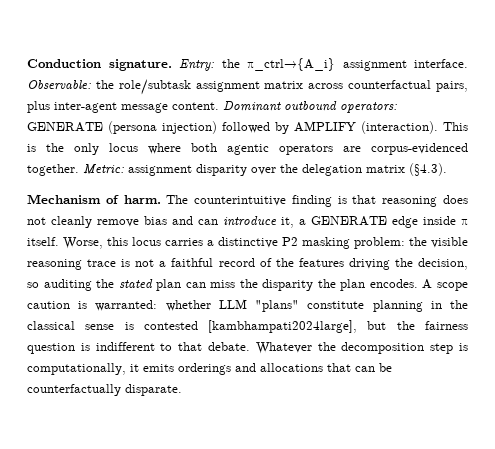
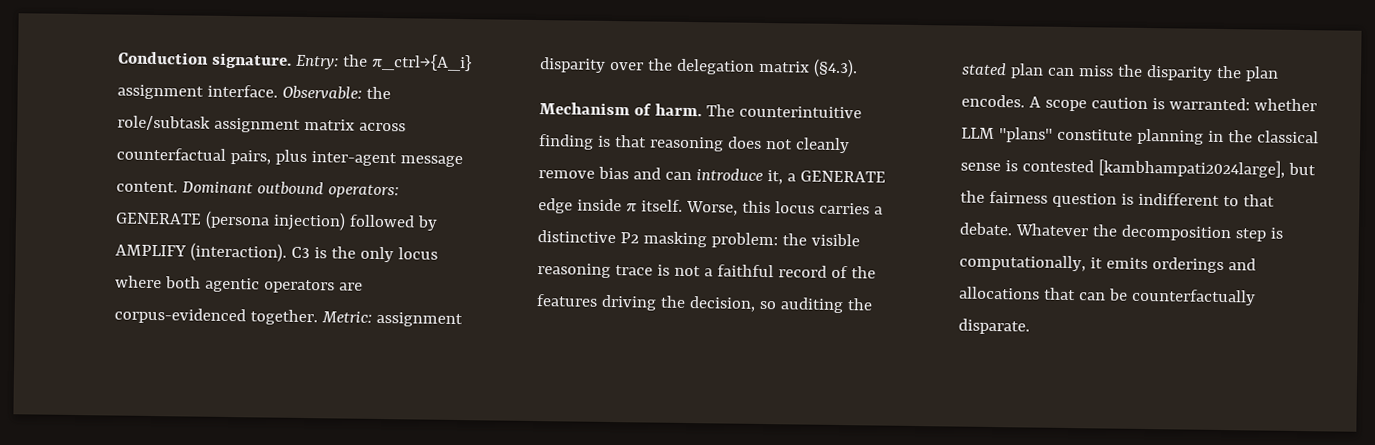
[443,122,468,131] This -> [290,246,310,259] C3

